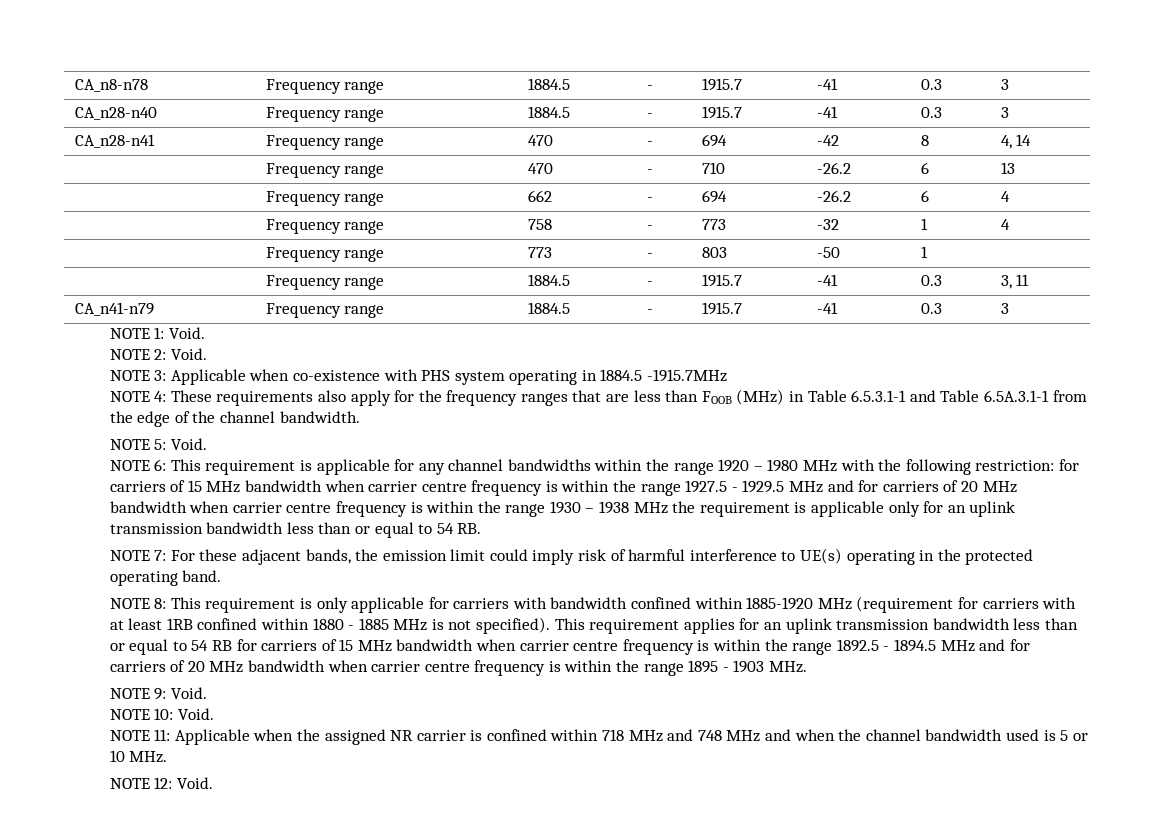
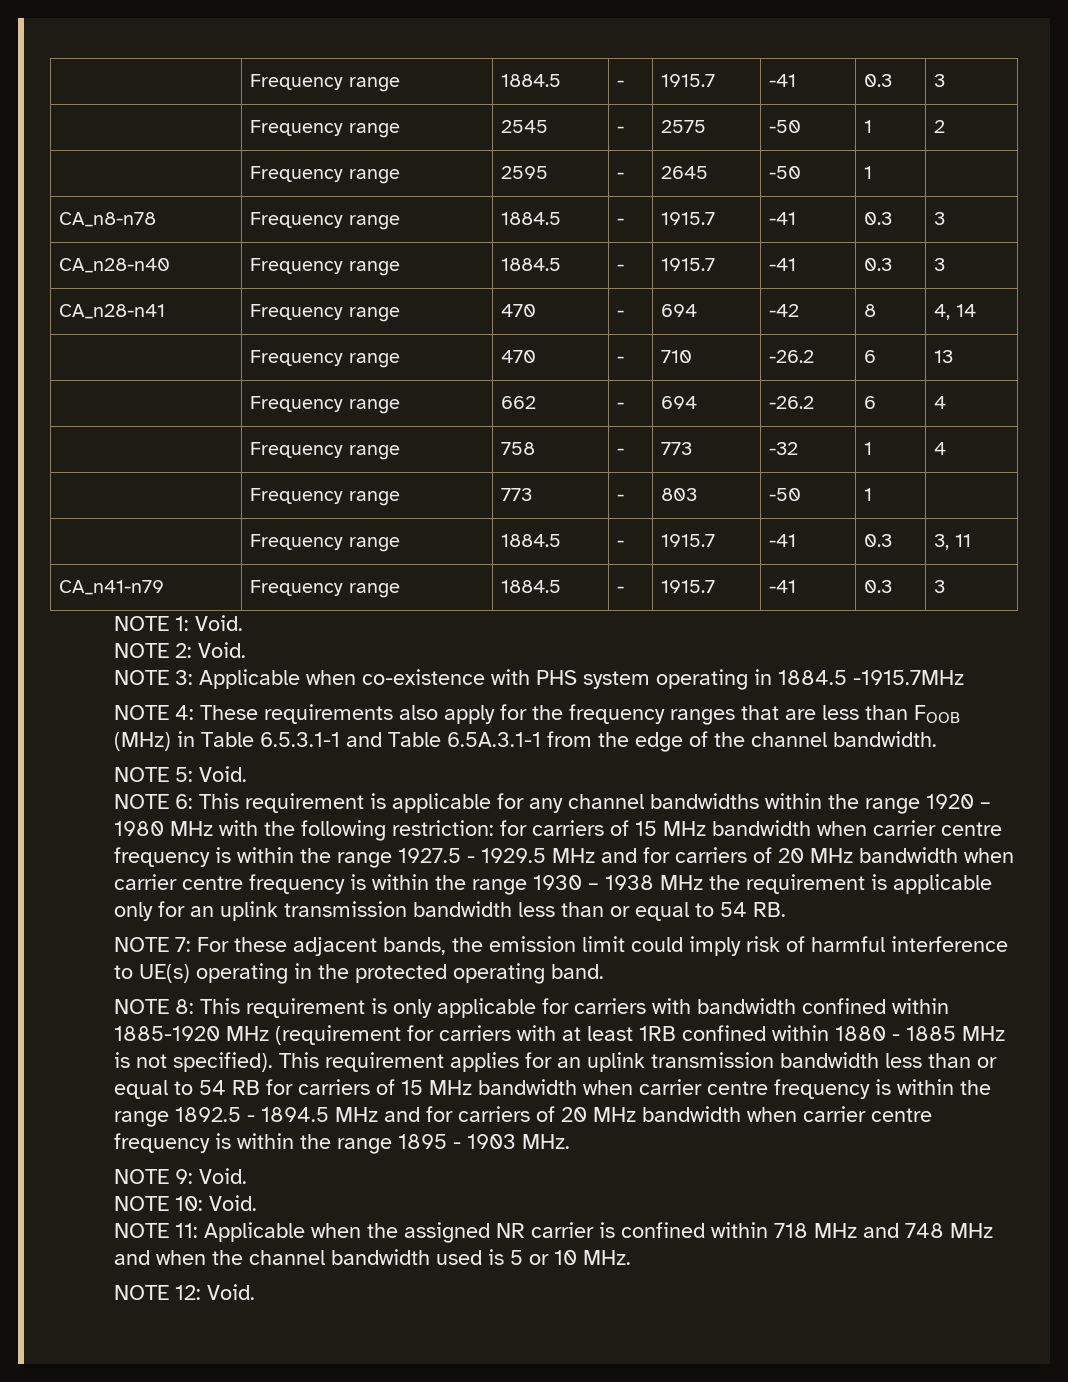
(74, 85) none -> [250,74,401,92] [501,74,562,87] [617,80,625,87] [661,74,716,87] [769,74,797,87] [864,74,893,87] [934,74,946,87] [250,120,401,138] [501,120,549,133] [617,126,625,133] [661,120,707,133] [769,120,802,133] [864,120,873,133] [934,120,946,133] [250,166,401,184] [501,166,549,179] [617,172,625,179] [661,166,709,179] [769,166,802,179] [864,166,873,179] | Frequency range | 1884.5 | - | 1915.7 | -41 | 0.3 | 3 // | Frequency range | 2545 | - | 2575 | -50 | 1 | 2 // | Frequency range | 2595 | - | 2645 | -50 | 1 | //

